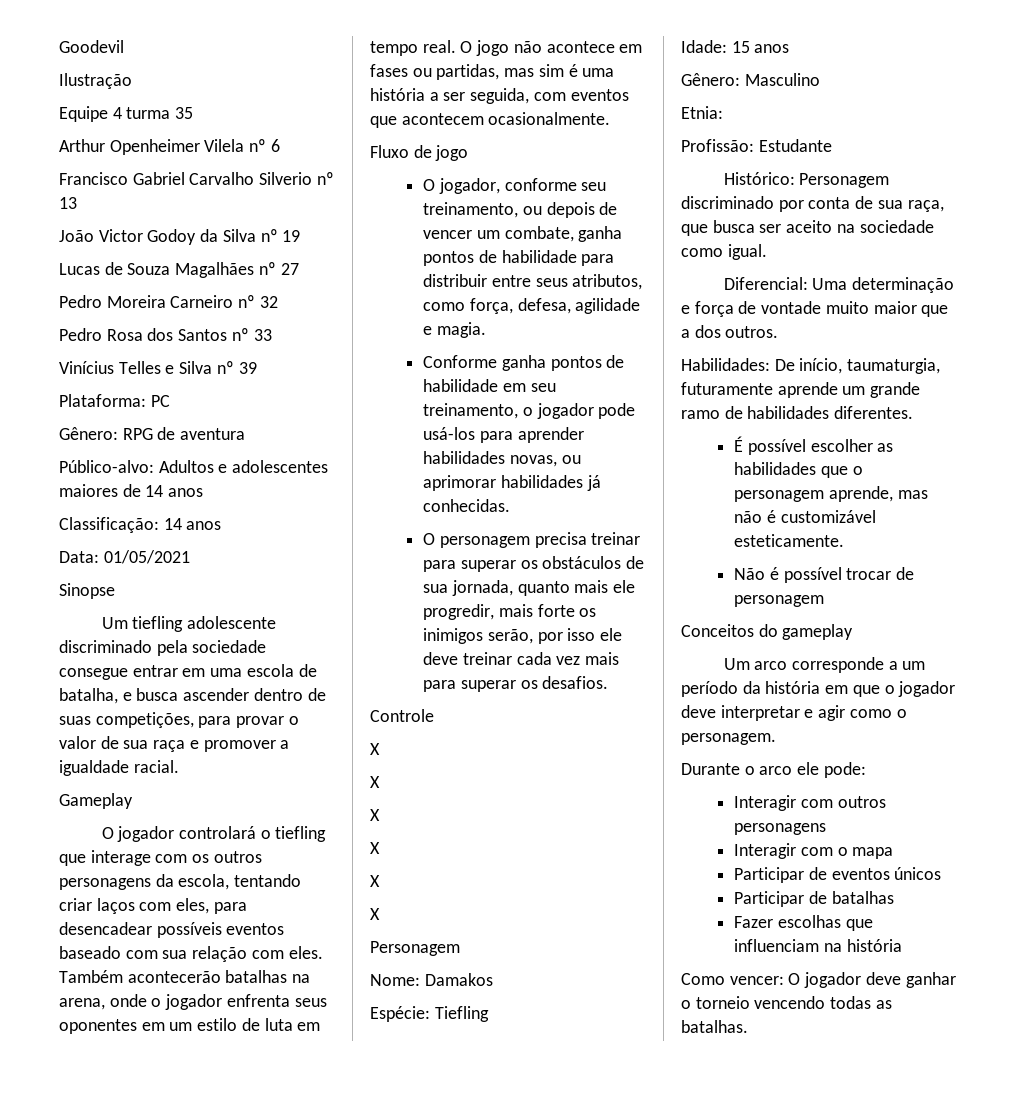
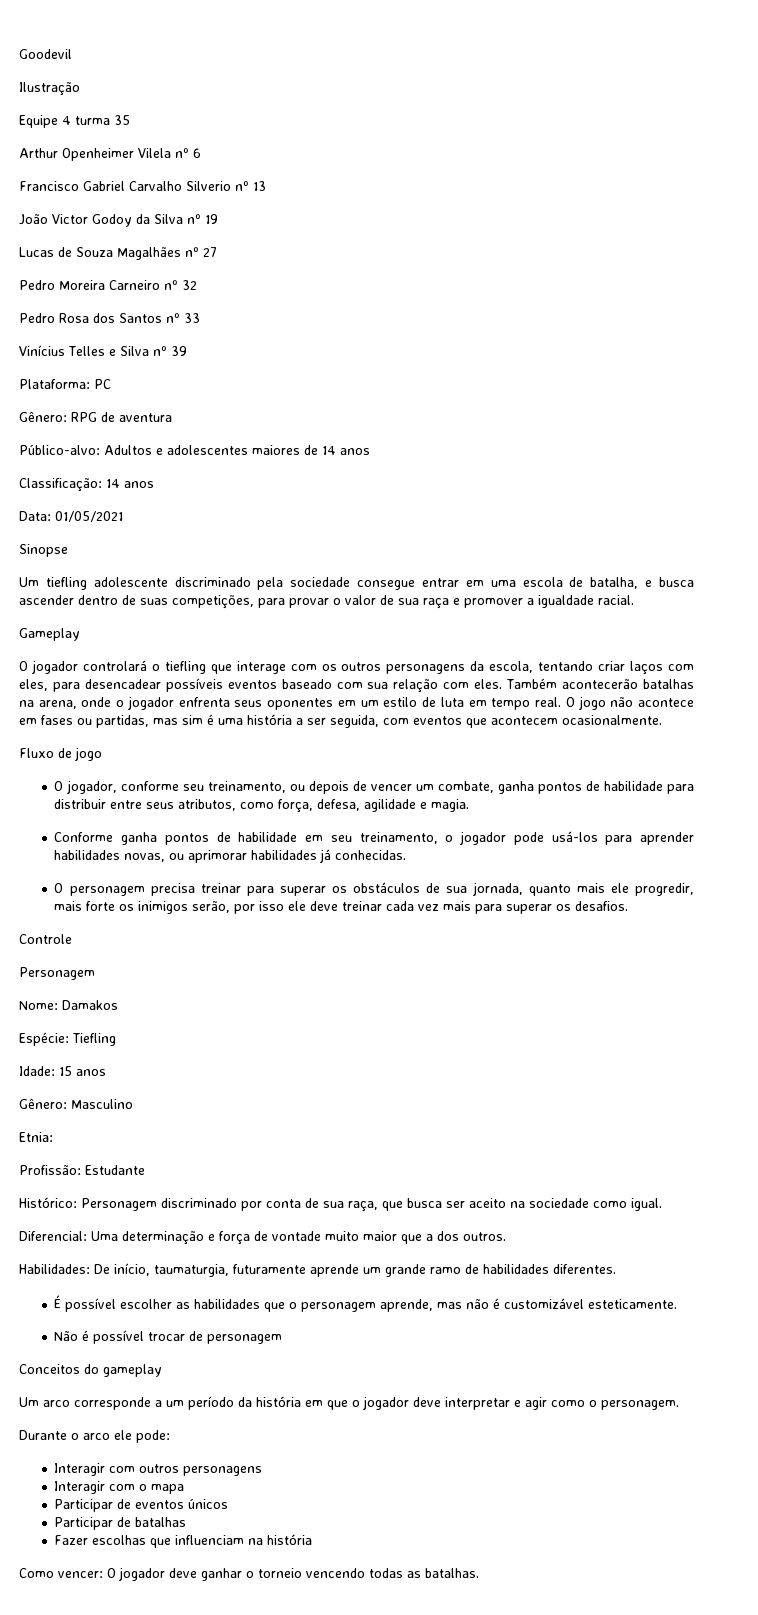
[370,743,380,755] [370,776,380,788] [370,809,380,821] [370,842,380,854] [370,875,380,887] [370,908,380,920] // X // X // X // X // X // X -> (72, 939) none

